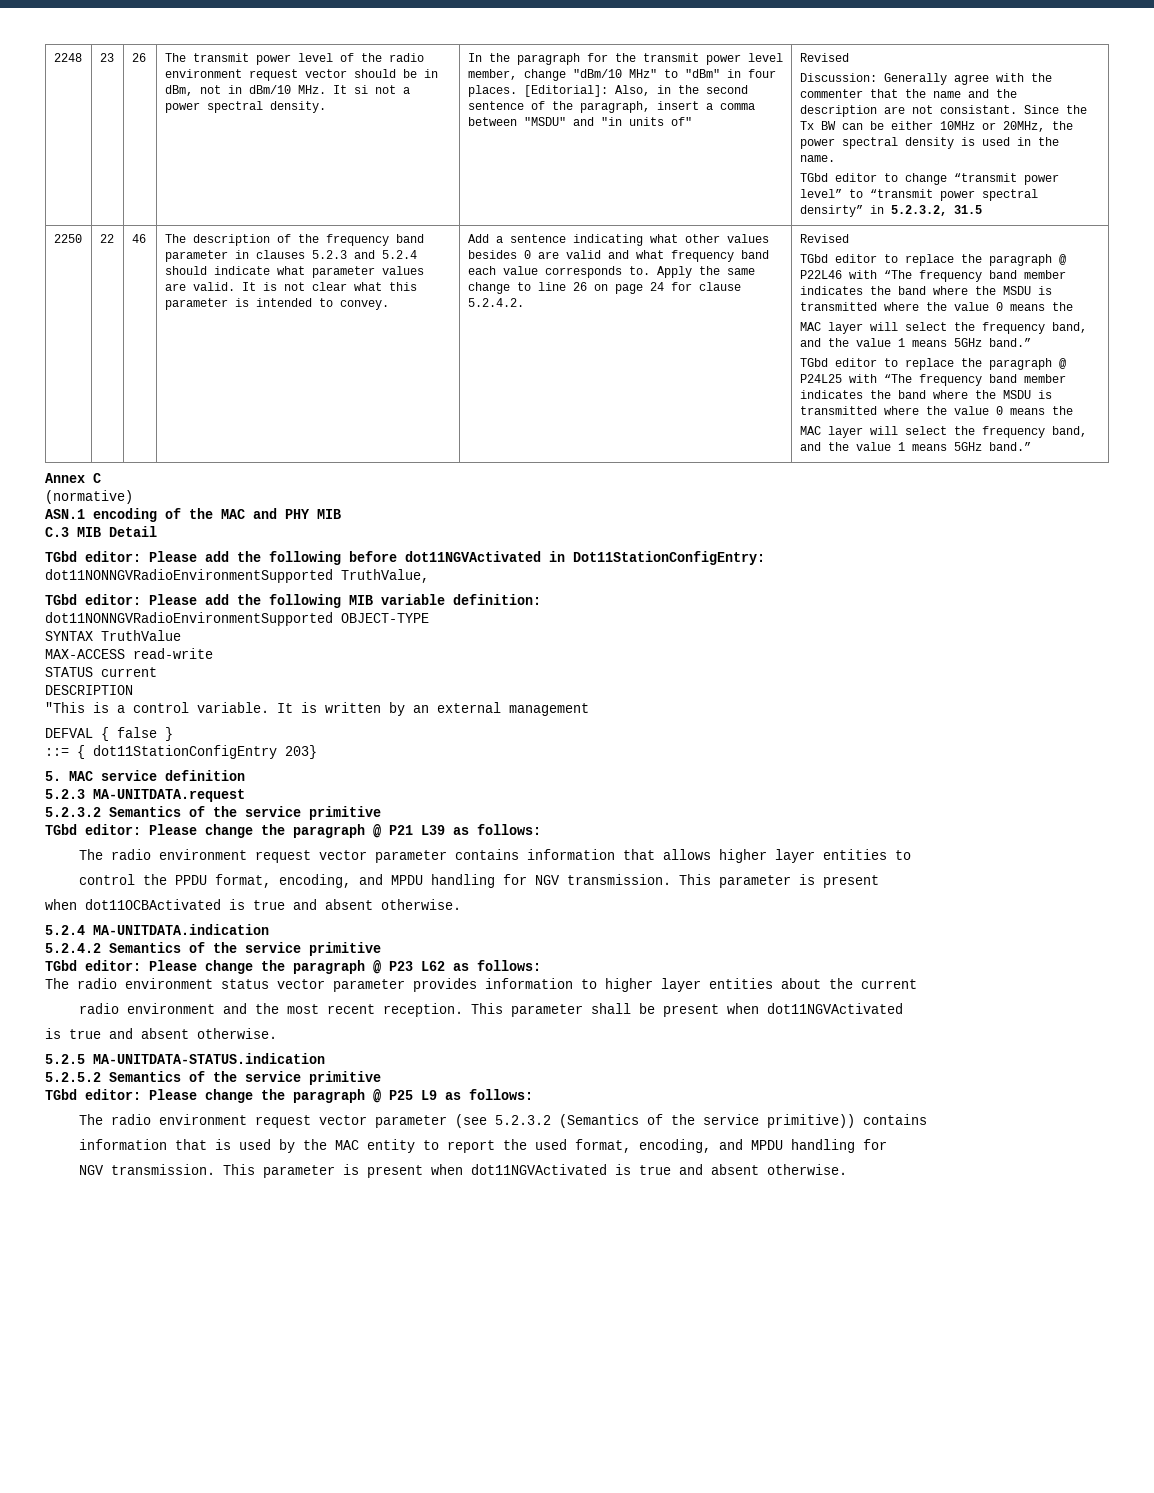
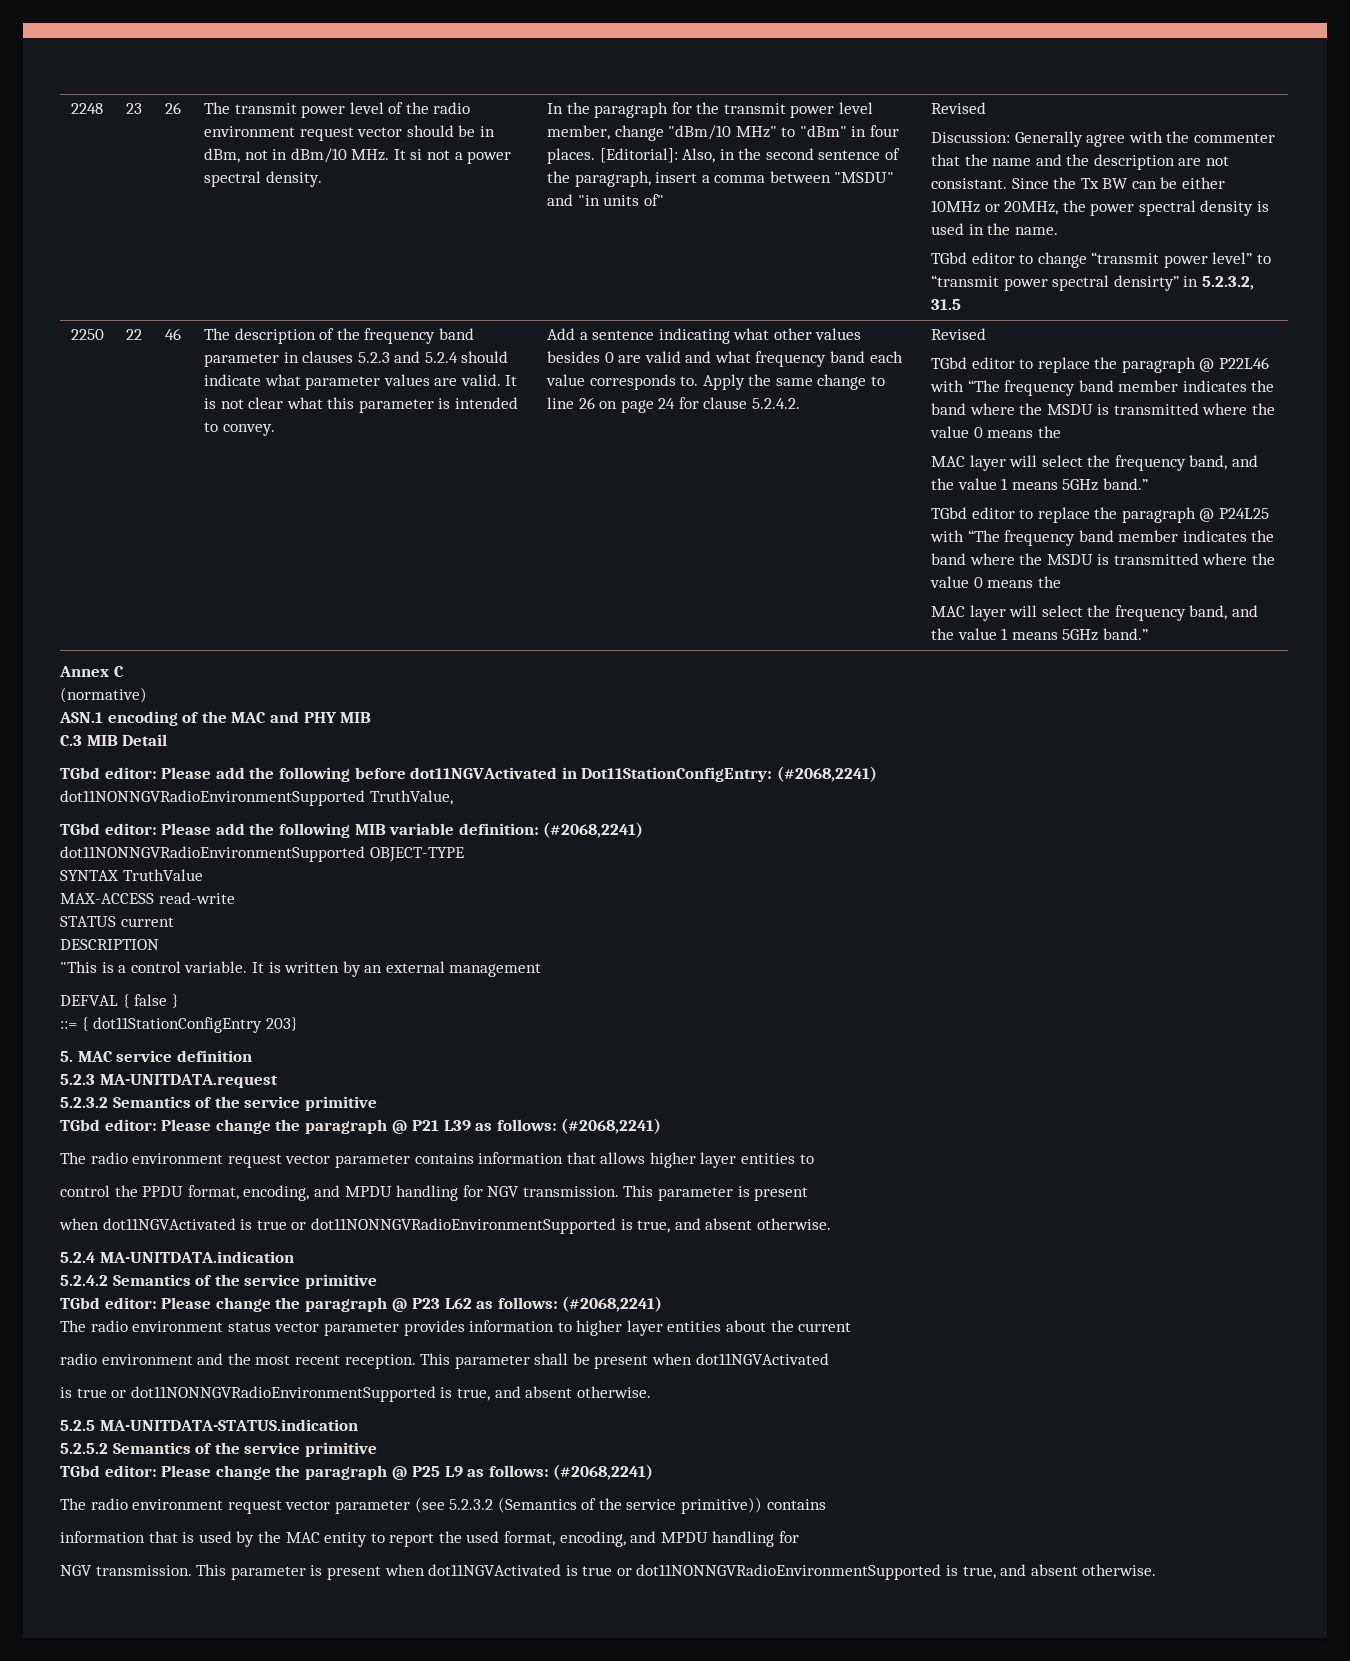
(765, 558) none -> [776,766,877,782] (#2068,2241)
(541, 599) none -> [543,822,644,838] (#2068,2241)
(541, 829) none -> [561,1118,662,1134] (#2068,2241)
[85,899,285,910] dot11OCBActivated is true -> [102,1218,671,1234] dot11NGVActivated is true or dot11NONNGVRadioEnvironmentSupported is true,
(541, 965) none -> [562,1296,663,1312] (#2068,2241)
(101, 1034) none -> [111,1386,490,1402] or dot11NONNGVRadioEnvironmentSupported is true,
(533, 1094) none -> [553,1464,654,1480] (#2068,2241)
(672, 1170) none -> [616,1564,996,1580] or dot11NONNGVRadioEnvironmentSupported is true,

